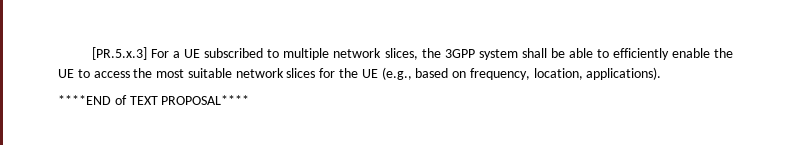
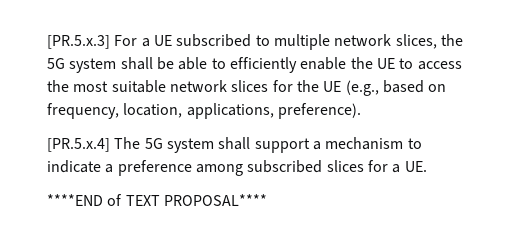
[444,49,475,58] 3GPP -> [47,58,65,69] 5G
[586,67,662,80] applications). -> [186,103,361,119] [47,137,422,153] [47,160,427,176] applications, preference). // [PR.5.x.4] The 5G system shall support a mechanism to indicate a preference among subscribed slices for a UE.

